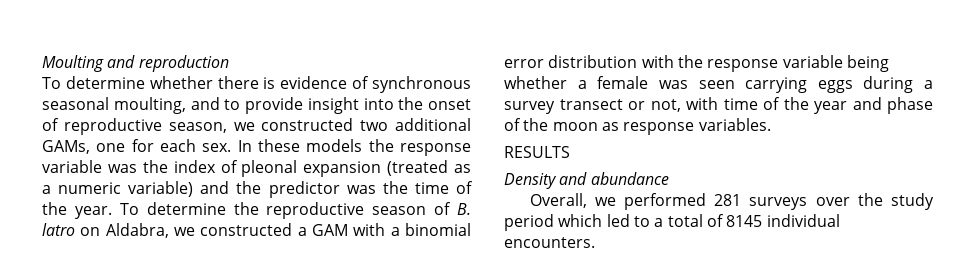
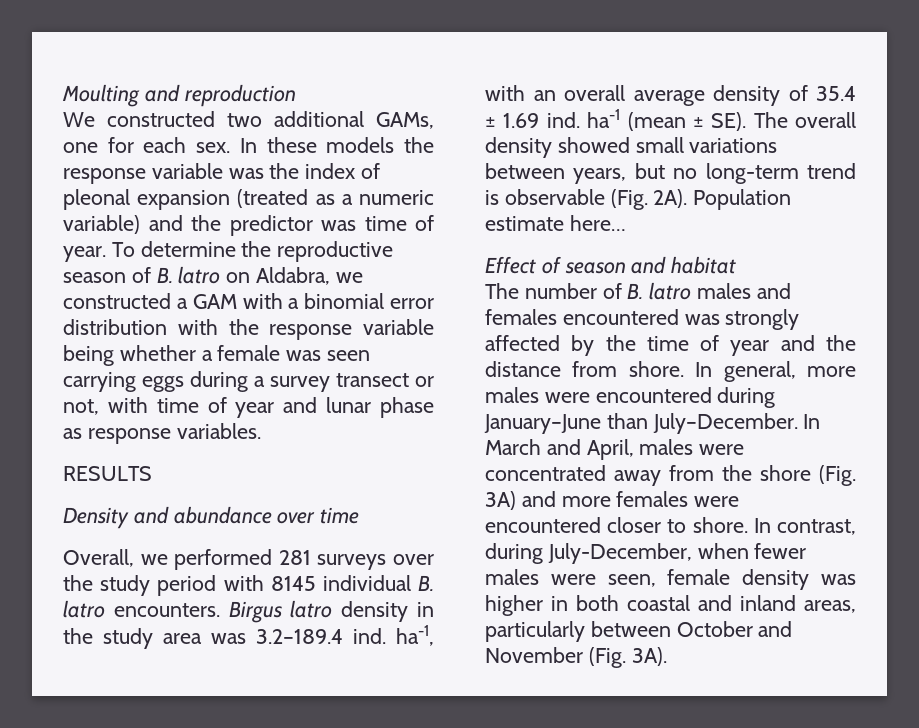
[42,76,471,93] [42,97,471,114] [42,118,255,135] To determine whether there is evidence of synchronous seasonal moulting, and to provide insight into the onset of reproductive season, we -> [63,112,95,127] We
[382,181,473,194] [42,202,67,215] the time of the -> [364,215,434,231] time of
[783,97,933,114] [504,118,598,131] the year and phase of the moon -> [235,397,434,418] year and lunar phase
(669, 178) none -> [277,507,360,524] over time
[558,214,840,227] [504,237,595,248] which led to a total of 8145 individual encounters. -> [223,575,434,591] [63,600,434,623] [63,625,434,649] [485,85,856,106] [485,109,856,131] [485,137,778,158] [485,163,856,184] [485,189,792,210] [485,215,626,231] [485,256,737,274] [485,282,791,300] [485,309,800,330] [485,335,856,356] [485,361,856,382] [485,387,776,408] [484,413,821,434] [485,439,745,460] [485,465,856,486] [485,491,740,510] [485,517,856,535] [485,543,807,564] [485,569,856,590] [485,595,856,616] [485,621,793,642] [485,647,667,668] with 8145 individual B. latro encounters. Birgus latro density in the study area was 3.2–189.4 ind. ha-1, with an overall average density of 35.4 ± 1.69 ind. ha-1 (mean ± SE). The overall density showed small variations between years, but no long-term trend is observable (Fig. 2A). Population estimate here… // Effect of season and habitat // The number of B. latro males and females encountered was strongly affected by the time of year and the distance from shore. In general, more males were encountered during January–June than July–December. In March and April, males were concentrated away from the shore (Fig. 3A) and more females were encountered closer to shore. In contrast, during July-December, when fewer males were seen, female density was higher in both coastal and inland areas, particularly between October and November (Fig. 3A).

